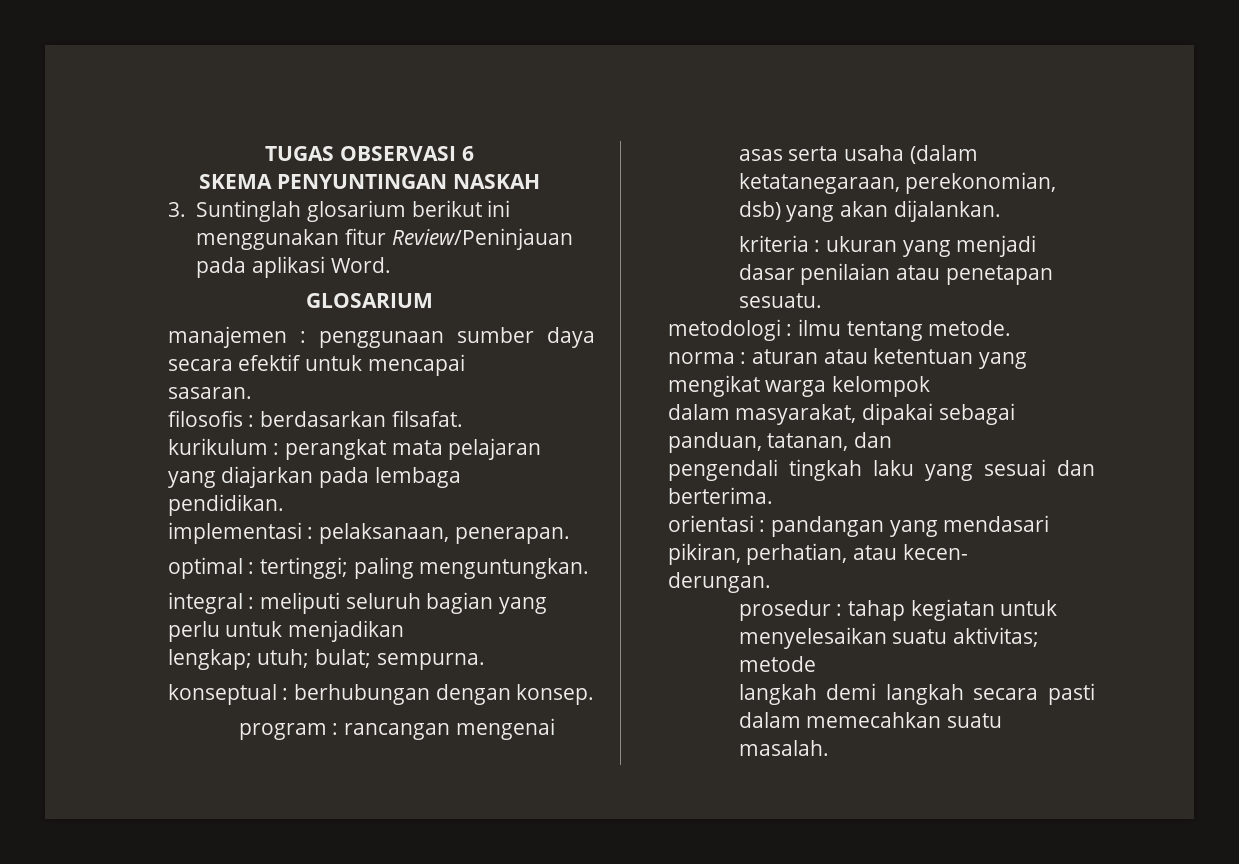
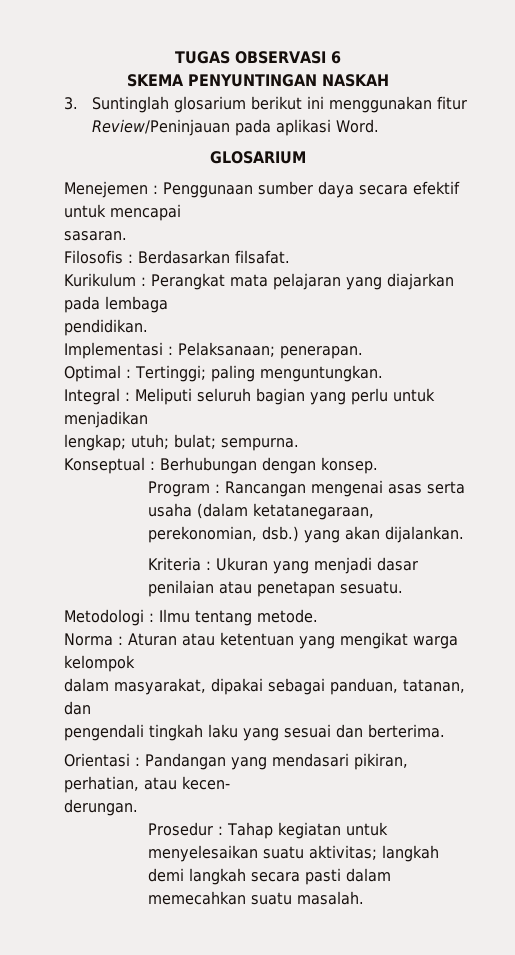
[167,326,444,348] manajemen : penggunaan -> [64,181,254,198] Menejemen : Penggunaan
[167,410,463,427] [167,438,387,460] filosofis : berdasarkan filsafat. // kurikulum : perangkat -> [64,250,291,264] [64,273,226,290] Filosofis : Berdasarkan filsafat. // Kurikulum : Perangkat
[167,522,570,544] [167,557,349,579] implementasi : pelaksanaan, penerapan. // optimal : tertinggi; -> [64,342,364,359] [64,365,207,382] Implementasi : Pelaksanaan; penerapan. // Optimal : Tertinggi;
[167,592,341,614] integral : meliputi -> [64,388,193,405] Integral : Meliputi
[167,684,431,705] konseptual : berhubungan -> [64,457,258,474] Konseptual : Berhubungan
[238,723,451,740] program : rancangan -> [148,481,307,497] Program : Rancangan
[738,201,781,220] dsb) -> [262,526,300,542] dsb.)
[738,235,898,252] kriteria : ukuran -> [148,557,269,571] Kriteria : Ukuran
[667,319,842,341] metodologi : ilmu -> [64,609,191,626] Metodologi : Ilmu
[667,349,819,364] norma : aturan -> [64,633,178,646] Norma : Aturan
[667,515,885,537] orientasi : pandangan -> [64,753,227,770] Orientasi : Pandangan
[738,600,906,621] prosedur : tahap -> [148,822,274,839] Prosedur : Tahap
[738,656,816,672] metode // -> (378, 852) none

